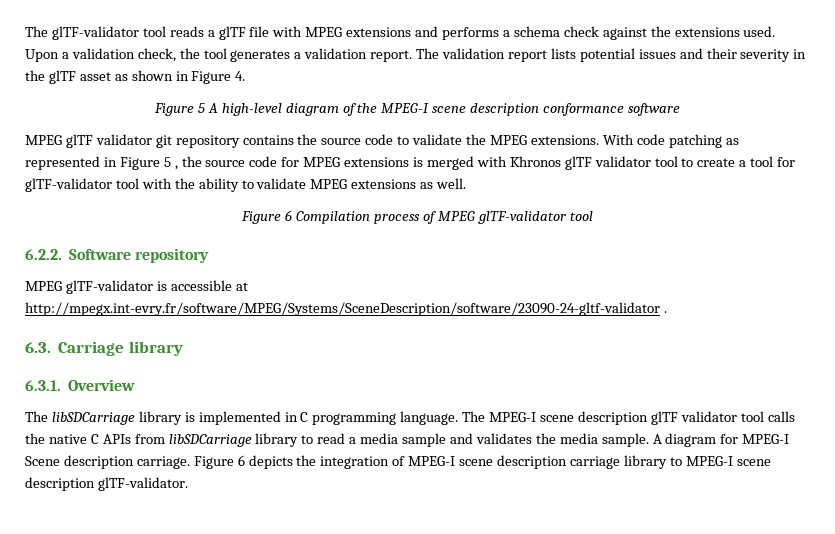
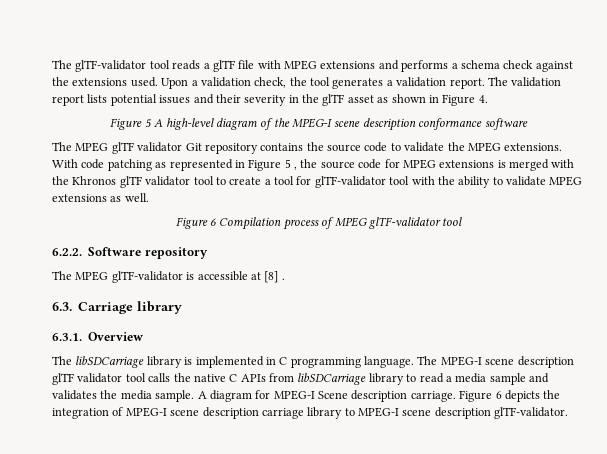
(681, 109) none -> [52,142,72,151] The
[155,135,172,148] git -> [185,143,202,151] Git
(507, 161) none -> [52,176,69,185] the
(210, 255) none -> [52,271,72,280] The
[25,302,660,316] http://mpegx.int-evry.fr/software/MPEG/Systems/SceneDescription/software/23090-24-gltf-validator -> [264,271,279,283] [8]

